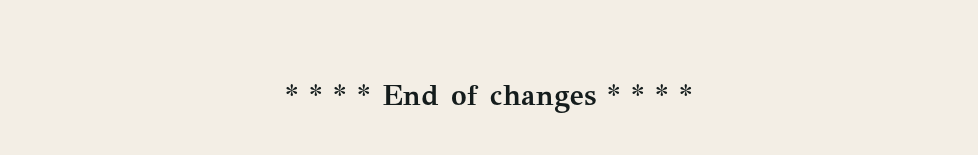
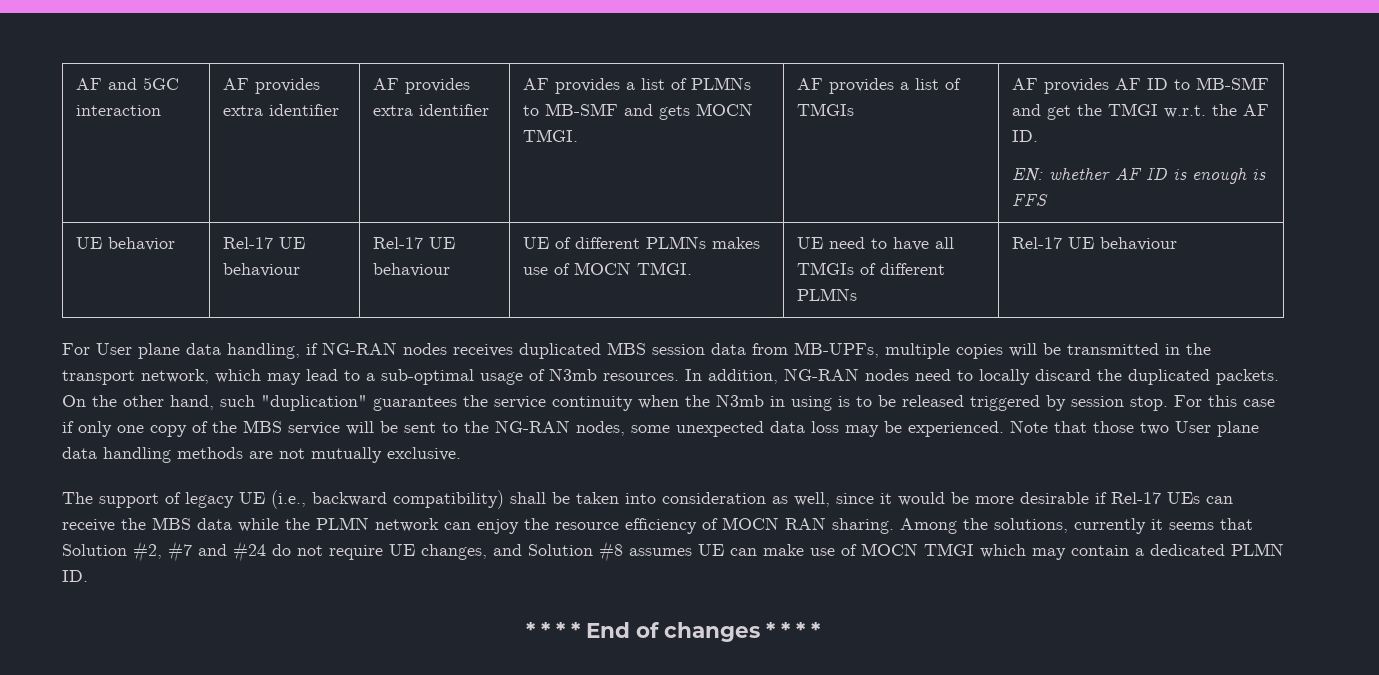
(286, 94) none -> [75,77,179,90] [75,105,161,116] [222,78,320,94] [222,104,339,116] [372,78,470,94] [372,104,489,116] [522,77,751,94] [522,103,753,120] [522,129,578,142] [796,78,961,94] [796,103,854,116] [1011,77,1269,94] [1011,103,1269,120] [1011,130,1038,142] [1011,167,1266,184] [1011,193,1048,206] [75,237,175,251] [222,237,305,249] [222,263,300,277] [372,237,455,249] [372,263,450,277] [522,236,760,249] [522,262,692,275] [796,237,954,251] [796,262,945,275] [796,288,857,301] [1011,237,1177,251] [62,342,1211,359] [62,368,1279,385] [62,394,1275,411] [62,420,1259,437] [62,447,461,463] [62,490,1233,509] [62,517,1253,534] [62,541,1284,562] [62,570,88,582] AF and 5GC interaction | AF provides extra identifier | AF provides extra identifier | AF provides a list of PLMNs to MB-SMF and gets MOCN TMGI. | AF provides a list of TMGIs | AF provides AF ID to MB-SMF and get the TMGI w.r.t. the AF ID. // EN: whether AF ID is enough is FFS // UE behavior | Rel-17 UE behaviour | Rel-17 UE behaviour | UE of different PLMNs makes use of MOCN TMGI. | UE need to have all TMGIs of different PLMNs | Rel-17 UE behaviour // For User plane data handling, if NG-RAN nodes receives duplicated MBS session data from MB-UPFs, multiple copies will be transmitted in the transport network, which may lead to a sub-optimal usage of N3mb resources. In addition, NG-RAN nodes need to locally discard the duplicated packets. On the other hand, such "duplication" guarantees the service continuity when the N3mb in using is to be released triggered by session stop. For this case if only one copy of the MBS service will be sent to the NG-RAN nodes, some unexpected data loss may be experienced. Note that those two User plane data handling methods are not mutually exclusive. // The support of legacy UE (i.e., backward compatibility) shall be taken into consideration as well, since it would be more desirable if Rel-17 UEs can receive the MBS data while the PLMN network can enjoy the resource efficiency of MOCN RAN sharing. Among the solutions, currently it seems that Solution #2, #7 and #24 do not require UE changes, and Solution #8 assumes UE can make use of MOCN TMGI which may contain a dedicated PLMN ID. //

